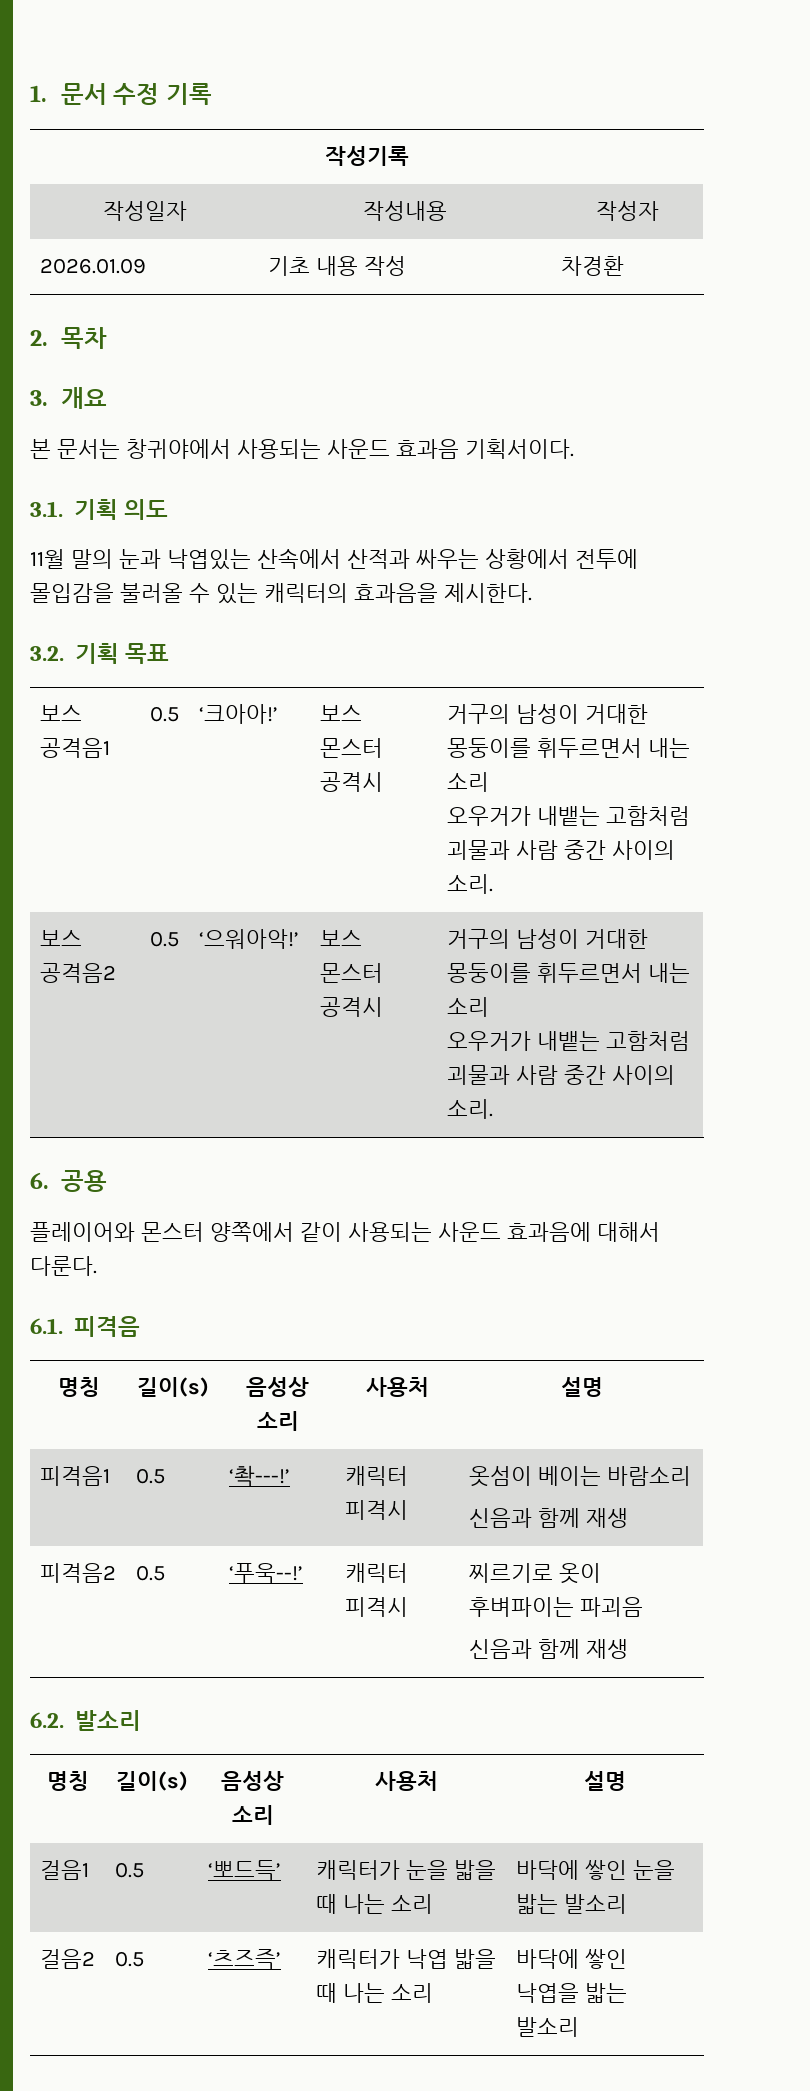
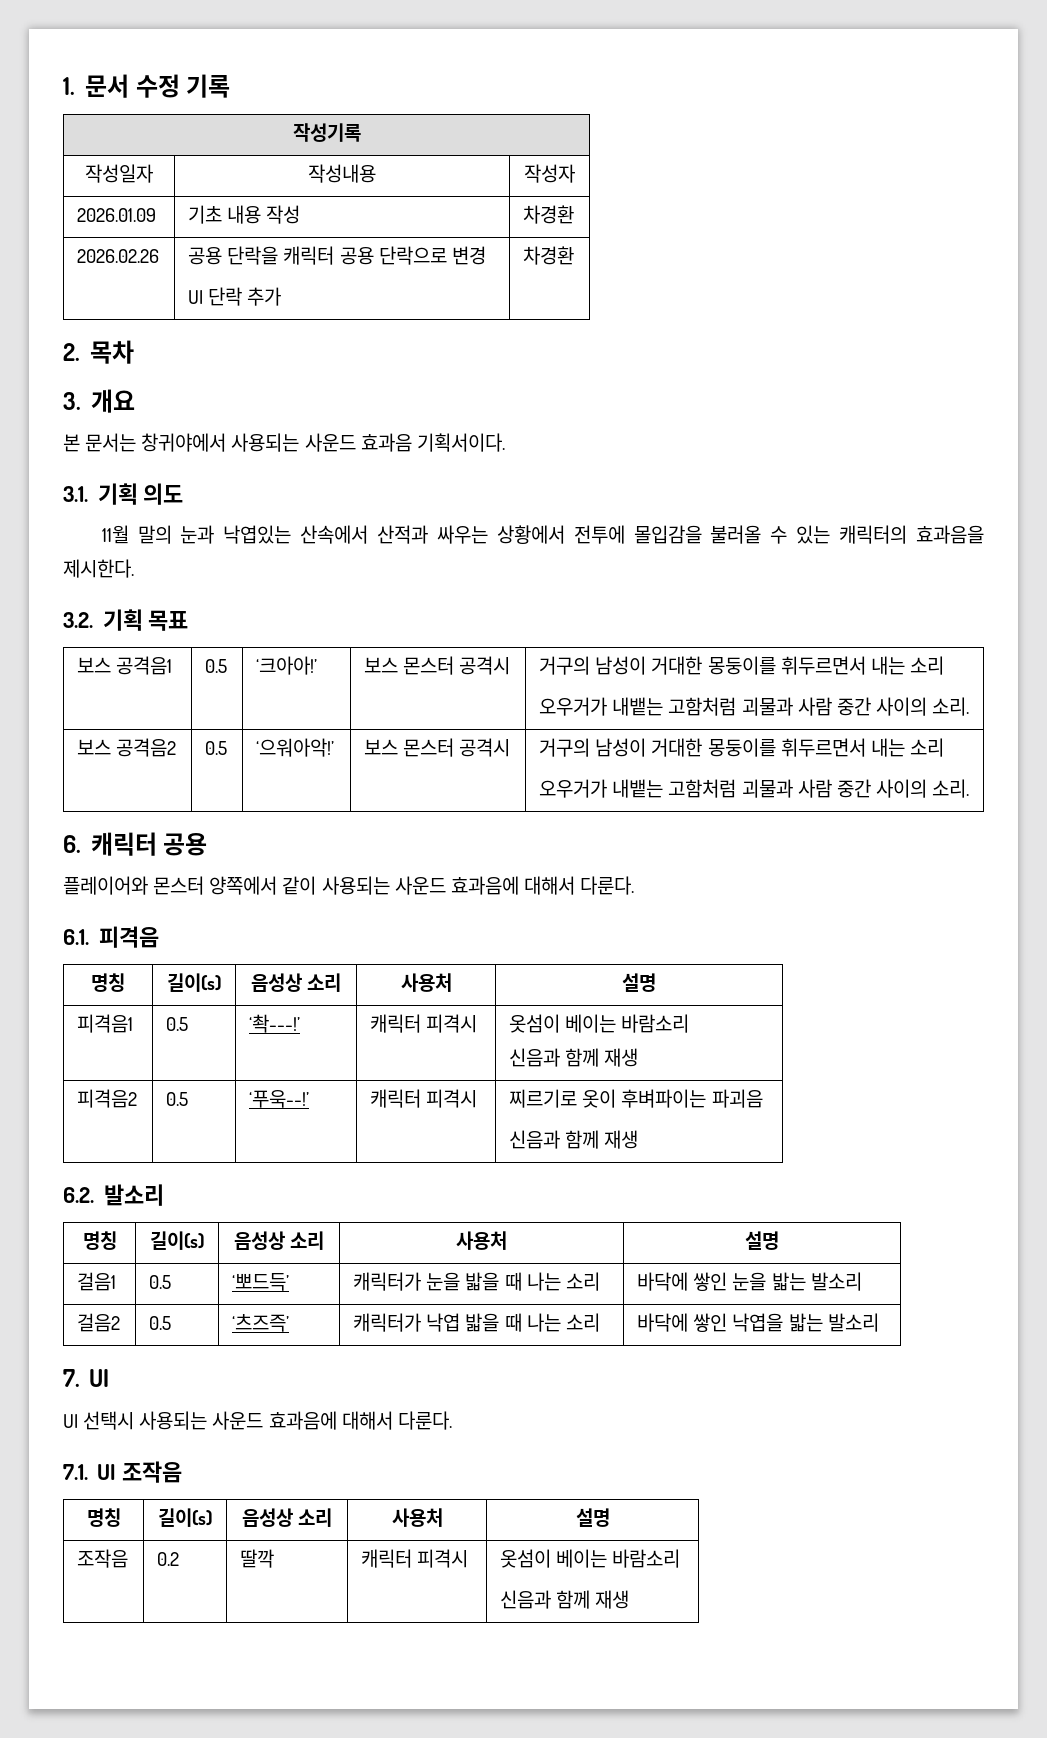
(624, 266) none -> [77,249,160,263] [188,246,486,265] [188,287,282,306] [523,246,575,265] // 2026.02.26 | 공용 단락을 캐릭터 공용 단락으로 변경 // UI 단락 추가 | 차경환
(49, 1180) none -> [90,832,157,856] 캐릭터
(579, 2027) none -> [63,1369,110,1387] [63,1411,452,1430] [63,1461,183,1483] [86,1508,121,1527] [158,1508,212,1527] [241,1508,333,1527] [391,1508,443,1527] [575,1508,610,1527] [77,1549,129,1568] [157,1552,180,1566] [240,1549,275,1568] [361,1549,469,1568] [500,1549,681,1568] [500,1590,630,1609] // 7. UI // UI 선택시 사용되는 사운드 효과음에 대해서 다룬다. // 7.1. UI 조작음 // 명칭 | 길이(s) | 음성상 소리 | 사용처 | 설명 // 조작음 | 0.2 | 딸깍 | 캐릭터 피격시 | 옷섬이 베이는 바람소리 // 신음과 함께 재생

